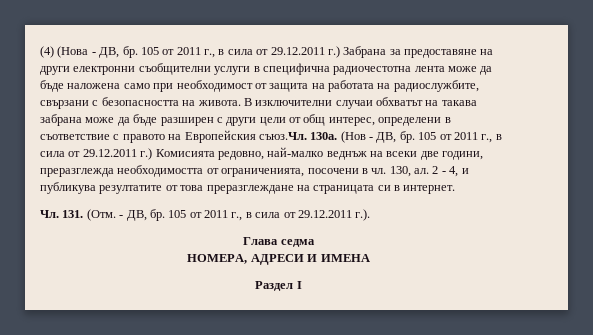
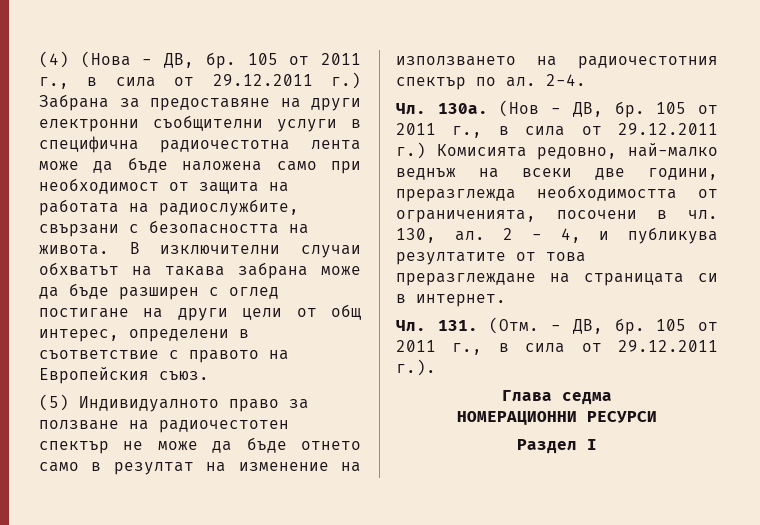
(223, 120) none -> [229,287,279,299] [39,308,164,318] оглед постигане на
[258,132,307,140] съюз.Чл. -> [159,371,209,380] [39,394,309,412] [39,420,289,433] [39,437,361,454] [39,462,361,475] [396,56,718,69] [396,74,586,90] [396,103,426,115] съюз. // (5) Индивидуалното право за ползване на радиочестотен спектър не може да бъде отнето само в резултат на изменение на използването на радиочестотния спектър по ал. 2-4. // Чл.
[187,254,370,265] НОМЕРА, АДРЕСИ И ИМЕНА -> [457,411,657,425] НОМЕРАЦИОННИ РЕСУРСИ

